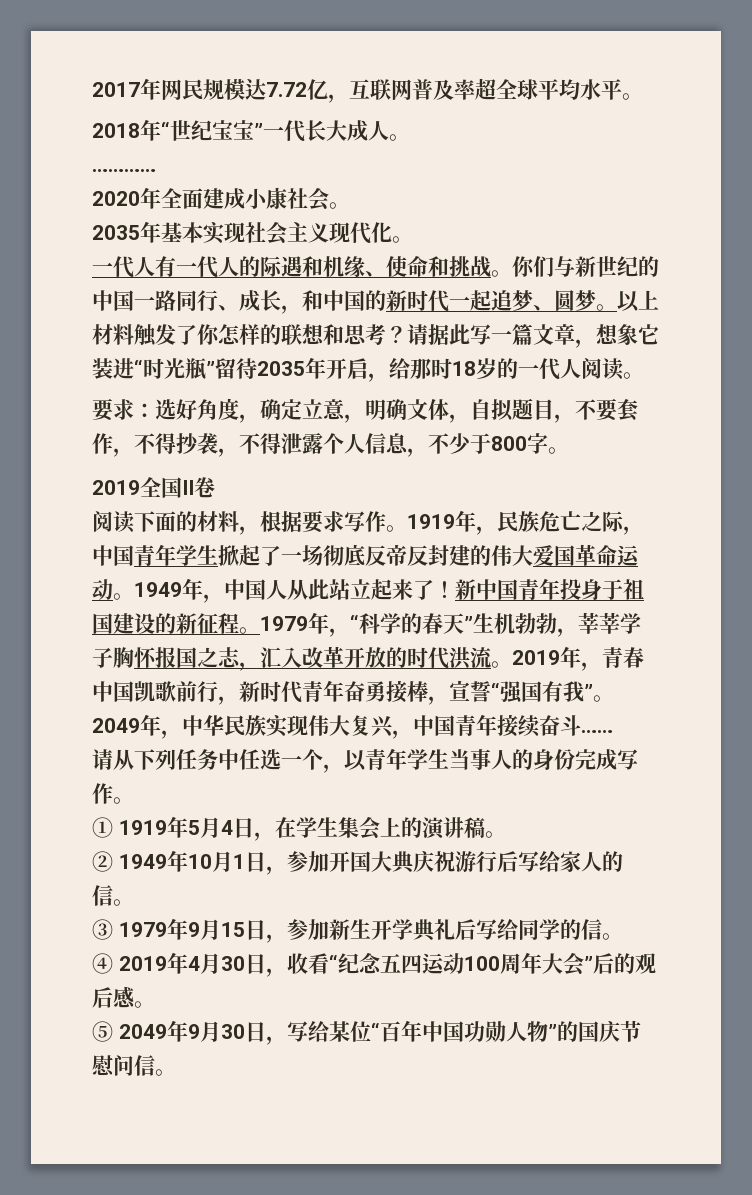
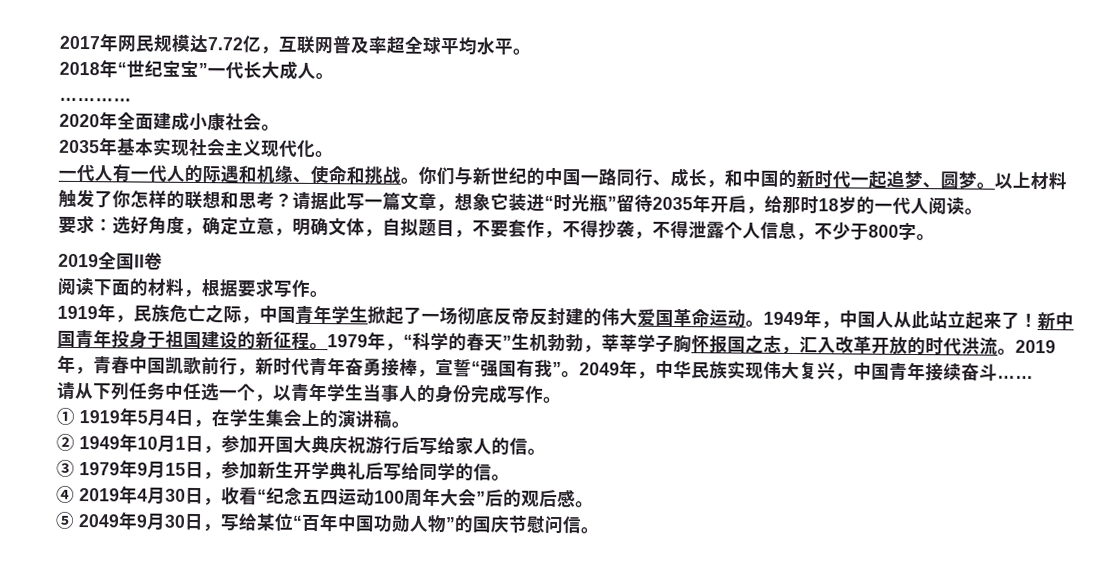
(407, 528) none -> (328, 294) //

